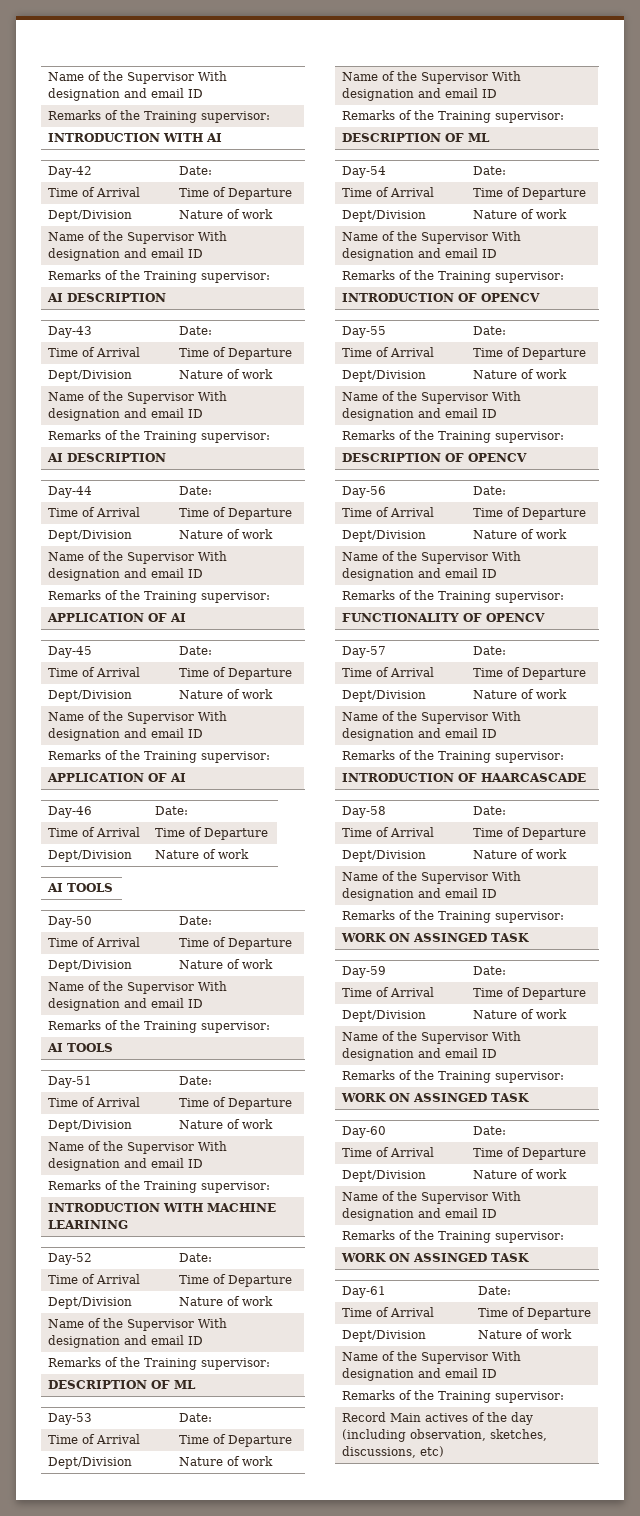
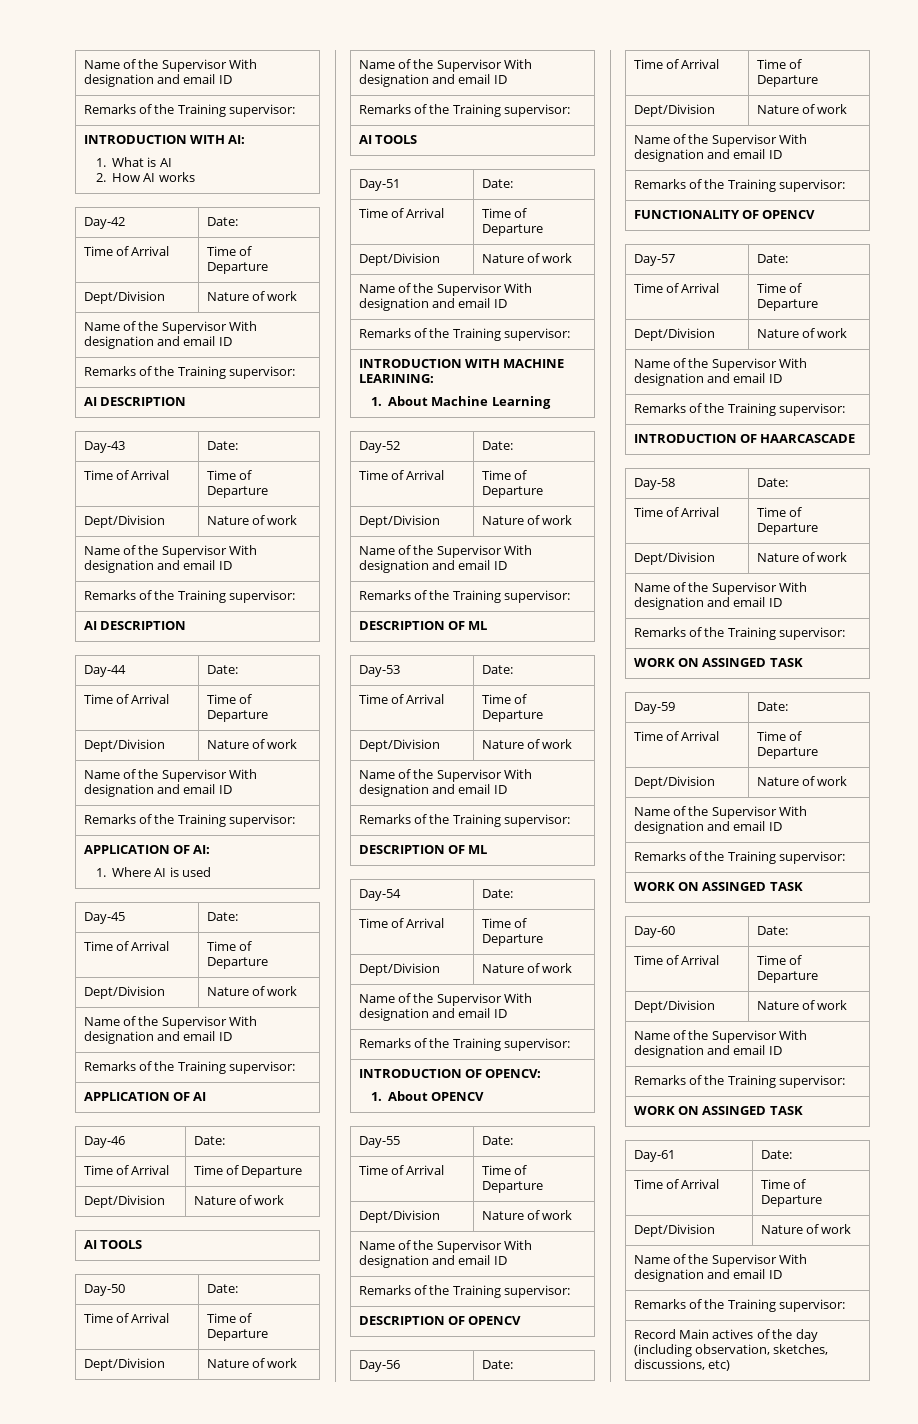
[206,133,223,142] AI -> [228,135,246,144] [95,157,172,167] [95,172,195,182] AI: // 1. What is AI // 2. How AI works
[170,613,187,622] AI -> [193,845,211,854] [95,867,212,877] AI: // 1. Where AI is used
[48,1220,129,1229] LEARINING -> [358,374,434,383] [370,396,551,409] LEARINING: // 1. About Machine Learning
(478, 297) none -> [485,1069,542,1078] [370,1091,429,1101] OPENCV: // 1. About

